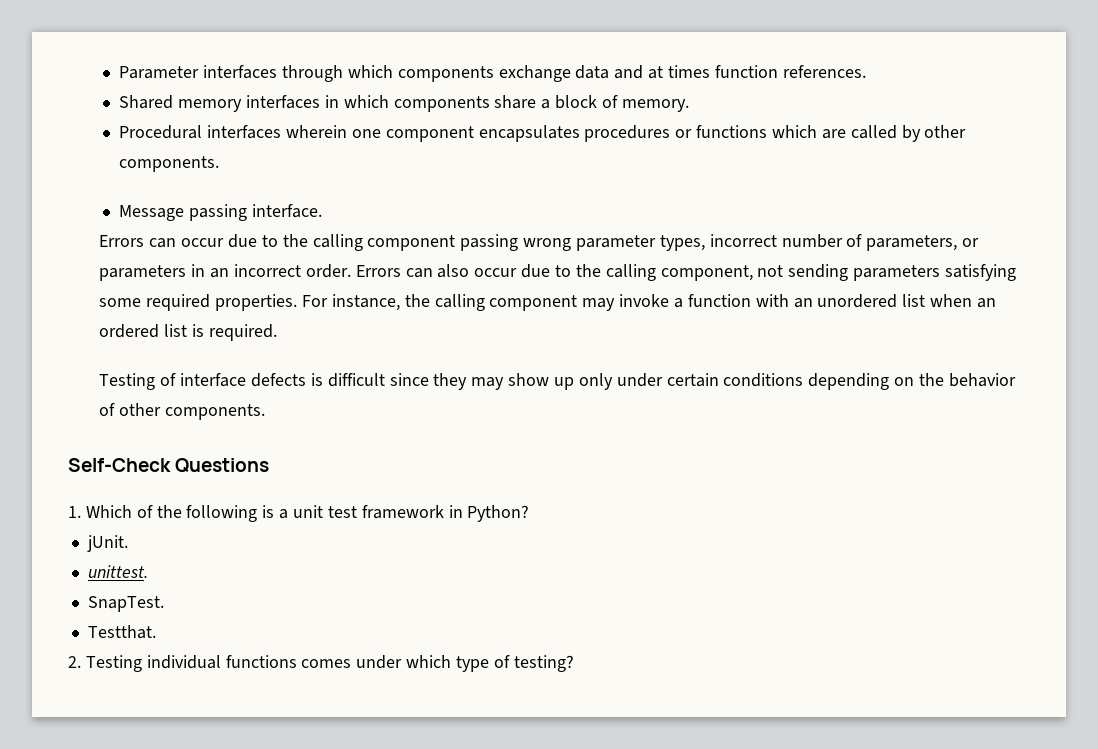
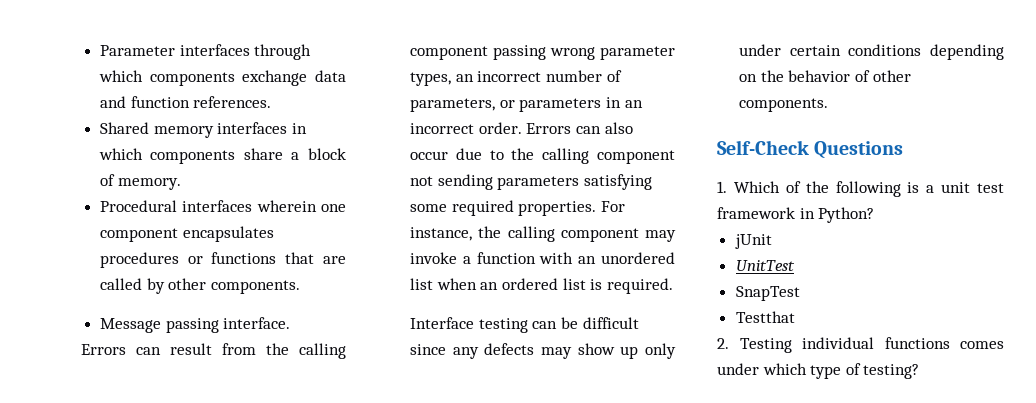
[648,65,710,79] at times -> (126, 102) none
[771,125,817,138] which -> [285,252,315,264] that
[181,234,278,248] occur due to -> [170,343,257,355] result from
(705, 243) none -> [455,74,474,82] an
[660,265,753,281] component, -> [597,150,675,164] component
[99,373,468,390] Testing of interface defects is difficult since they -> [410,317,639,333] [410,343,535,359] Interface testing can be difficult since any defects
[86,535,128,552] [87,565,148,578] [87,596,164,612] [87,625,156,639] jUnit. // unittest. // SnapTest. // Testthat. -> [734,234,772,249] [735,260,795,271] [735,286,800,301] [735,311,795,323] jUnit // UnitTest // SnapTest // Testthat

